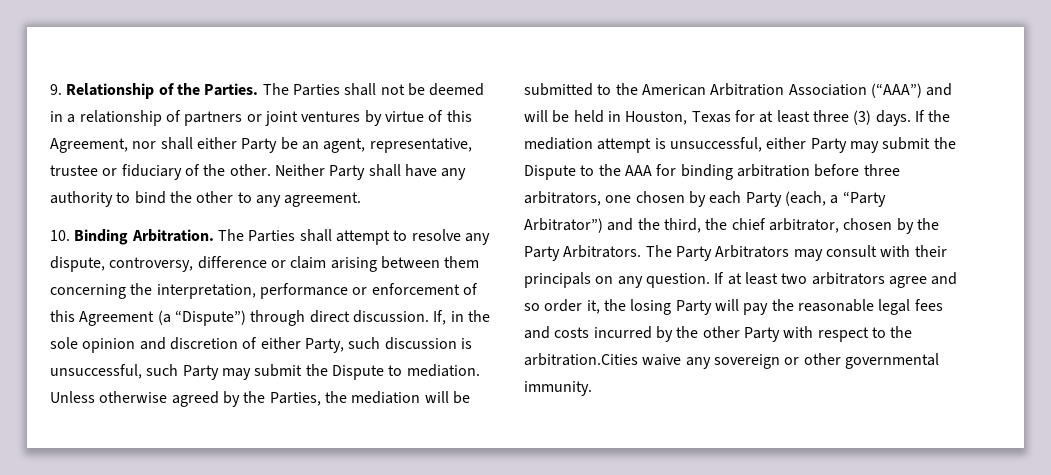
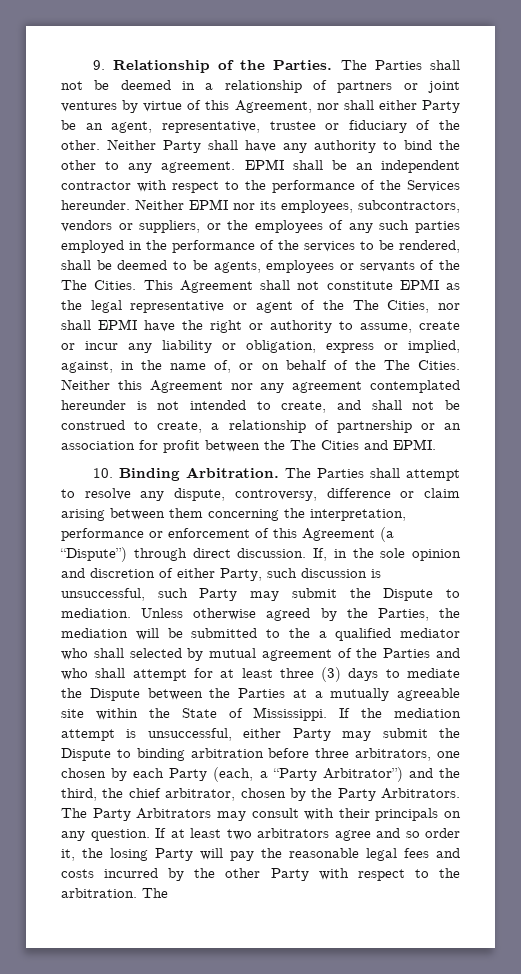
(362, 199) none -> [244,159,460,173] [61,180,460,193] [61,199,460,213] [61,220,460,233] [61,240,460,253] [61,260,460,273] [61,279,460,293] [61,300,460,313] [61,319,460,333] [61,340,460,353] [61,360,460,373] [61,379,461,393] [61,400,461,413] [61,420,461,433] [61,439,436,453] EPMI shall be an independent contractor with respect to the performance of the Services hereunder. Neither EPMI nor its employees, subcontractors, vendors or suppliers, or the employees of any such parties employed in the performance of the services to be rendered, shall be deemed to be agents, employees or servants of the The Cities. This Agreement shall not constitute EPMI as the legal representative or agent of the The Cities, nor shall EPMI have the right or authority to assume, create or incur any liability or obligation, express or implied, against, in the name of, or on behalf of the The Cities. Neither this Agreement nor any agreement contemplated hereunder is not intended to create, and shall not be construed to create, a relationship of partnership or an association for profit between the The Cities and EPMI.
[641,83,953,98] [524,110,731,125] American Arbitration Association (“AAA”) and will be held in Houston, Texas -> [318,628,460,641] [61,648,460,661] [61,668,187,681] a qualified mediator who shall selected by mutual agreement of the Parties and who shall attempt
[875,110,911,126] days. -> [348,668,461,681] [61,688,460,701] [61,707,328,721] days to mediate the Dispute between the Parties at a mutually agreeable site within the State of Mississippi.
[598,164,677,176] the AAA for -> (131, 753) none
[524,353,939,369] [524,381,592,396] arbitration.Cities waive any sovereign or other governmental immunity. -> [61,888,168,898] arbitration. The

